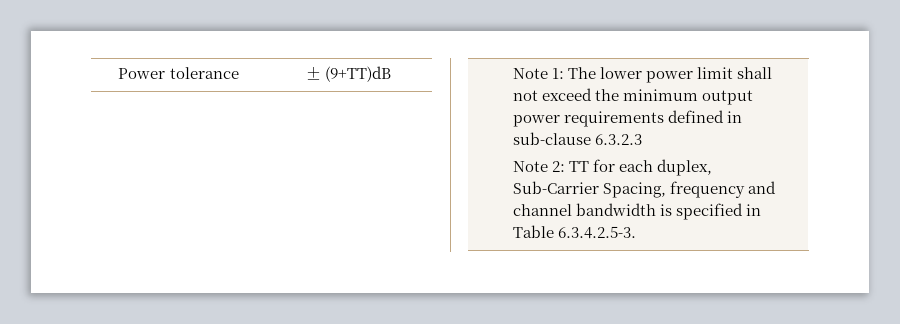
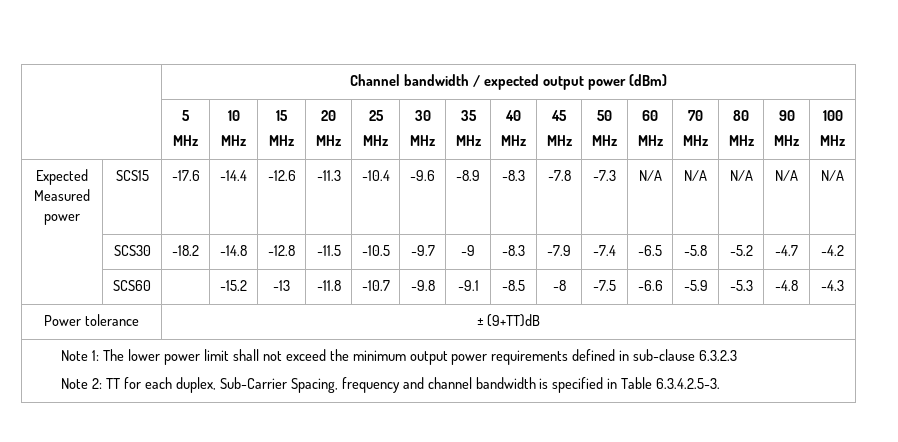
(118, 73) none -> [350,74,667,90] [182,110,190,121] [173,135,199,146] [227,110,240,121] [221,135,247,146] [276,110,288,121] [269,135,295,146] [321,110,336,121] [316,135,342,146] [368,110,384,121] [363,135,389,146] [414,110,431,121] [410,135,436,146] [460,110,477,121] [455,135,482,146] [505,110,521,121] [501,135,527,146] [551,110,567,121] [546,135,573,146] [597,110,612,121] [592,135,618,146] [642,110,658,121] [637,135,664,146] [688,110,703,121] [683,135,709,146] [733,110,749,121] [728,135,755,146] [778,110,795,121] [774,135,800,146] [822,110,843,121] [820,135,846,146] [36,169,88,185] [34,189,90,201] [44,214,80,225] [115,170,149,181] [171,170,200,181] [220,170,247,181] [267,170,296,181] [316,170,341,181] [361,170,390,181] [410,170,435,181] [456,170,480,181] [502,170,525,181] [547,170,571,181] [593,170,617,181] [638,170,662,181] [684,170,707,181] [729,170,753,181] [775,170,798,181] [821,170,844,181] [113,245,151,256] [172,245,199,256] [220,245,247,256] [268,245,295,256] [316,245,341,256] [361,245,390,256] [410,245,435,256] [461,245,475,256] [502,245,525,256] [547,245,572,256] [593,245,617,256] [638,245,662,256] [684,245,707,256] [729,245,753,256] [775,245,798,256] [821,245,844,256] [113,280,151,291] [220,280,247,291] [273,280,290,291] [316,280,341,291] [361,280,390,291] [410,280,435,291] [457,280,479,291] [502,280,525,291] [552,280,566,291] [593,280,617,291] [637,280,663,291] [683,280,708,291] [729,280,753,291] [775,280,798,291] [821,280,844,291] | Channel bandwidth / expected output power (dBm) // | 5 // MHz | 10 // MHz | 15 // MHz | 20 // MHz | 25 // MHz | 30 // MHz | 35 // MHz | 40 // MHz | 45 // MHz | 50 // MHz | 60 // MHz | 70 // MHz | 80 // MHz | 90 // MHz | 100 // MHz // Expected Measured power | SCS15 | -17.6 | -14.4 | -12.6 | -11.3 | -10.4 | -9.6 | -8.9 | -8.3 | -7.8 | -7.3 | N/A | N/A | N/A | N/A | N/A // | SCS30 | -18.2 | -14.8 | -12.8 | -11.5 | -10.5 | -9.7 | -9 | -8.3 | -7.9 | -7.4 | -6.5 | -5.8 | -5.2 | -4.7 | -4.2 // | SCS60 | | -15.2 | -13 | -11.8 | -10.7 | -9.8 | -9.1 | -8.5 | -8 | -7.5 | -6.6 | -5.9 | -5.3 | -4.8 | -4.3 //

